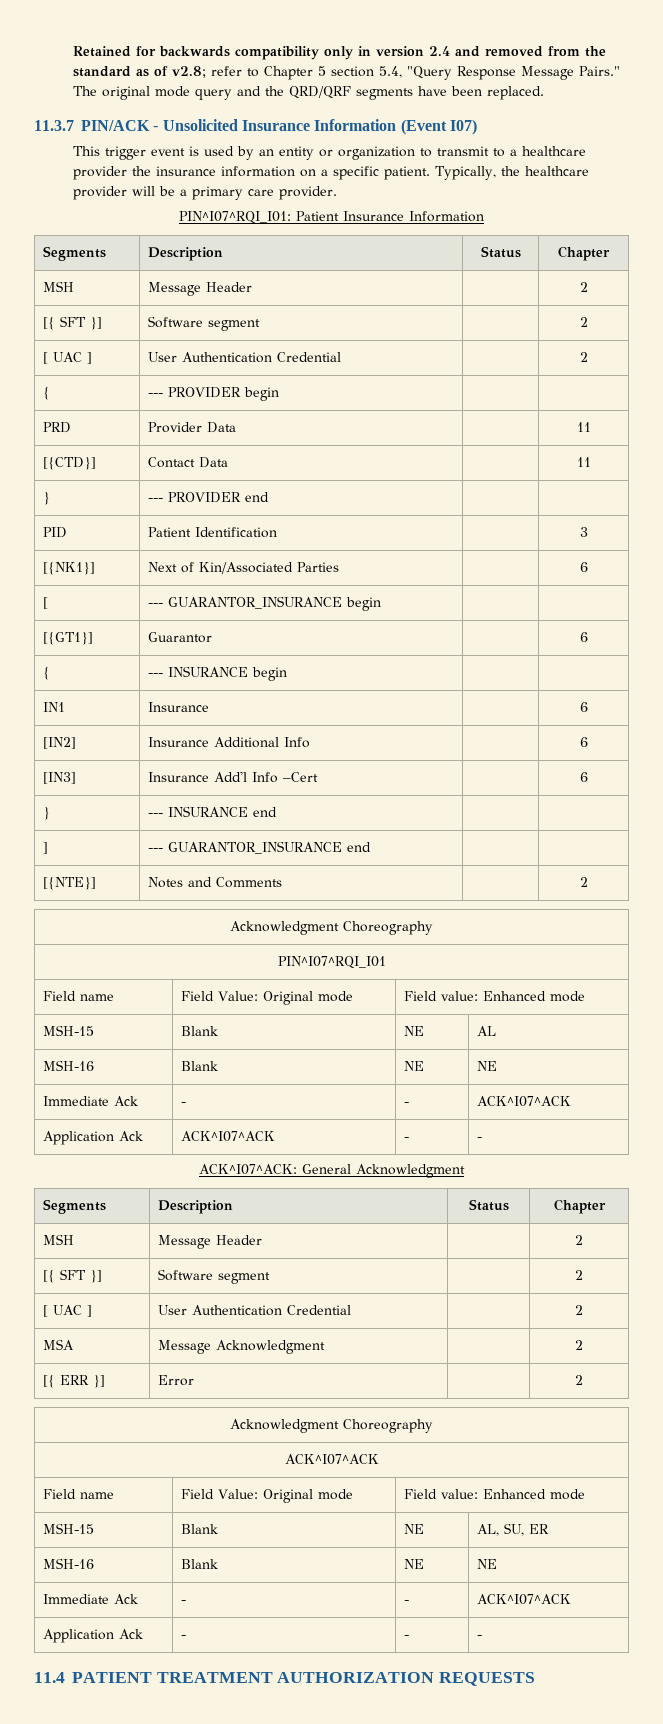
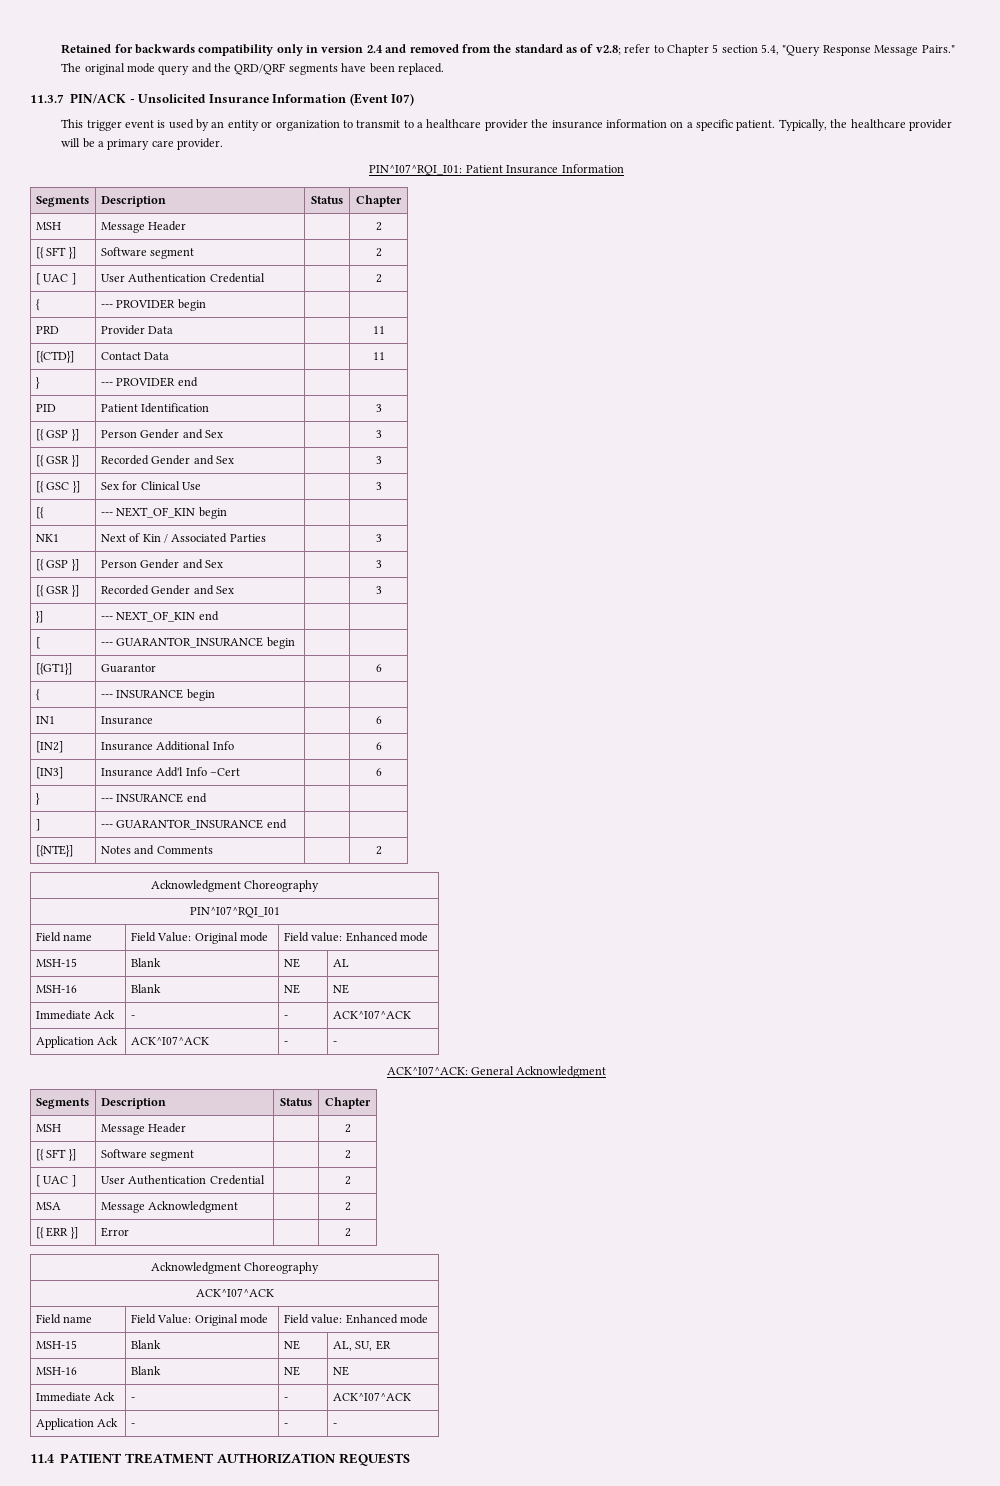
[42,562,95,575] [147,562,339,574] [579,562,588,572] [{NK1}] | Next of Kin/Associated Parties | | 6 -> [35,429,79,441] [100,429,224,439] [375,430,382,438] [35,455,79,467] [100,455,235,465] [375,456,382,464] [35,481,80,493] [100,481,202,490] [375,482,382,490] [35,507,44,519] [100,507,227,519] [35,534,59,542] [100,533,266,543] [375,534,382,542] [35,559,79,571] [100,559,224,569] [375,560,382,568] [35,585,79,597] [100,585,235,595] [375,586,382,594] [35,611,43,623] [100,611,219,622] [{ GSP }] | Person Gender and Sex | | 3 // [{ GSR }] | Recorded Gender and Sex | | 3 // [{ GSC }] | Sex for Clinical Use | | 3 // [{ | --- NEXT_OF_KIN begin | | // NK1 | Next of Kin / Associated Parties | | 3 // [{ GSP }] | Person Gender and Sex | | 3 // [{ GSR }] | Recorded Gender and Sex | | 3 // }] | --- NEXT_OF_KIN end | |

